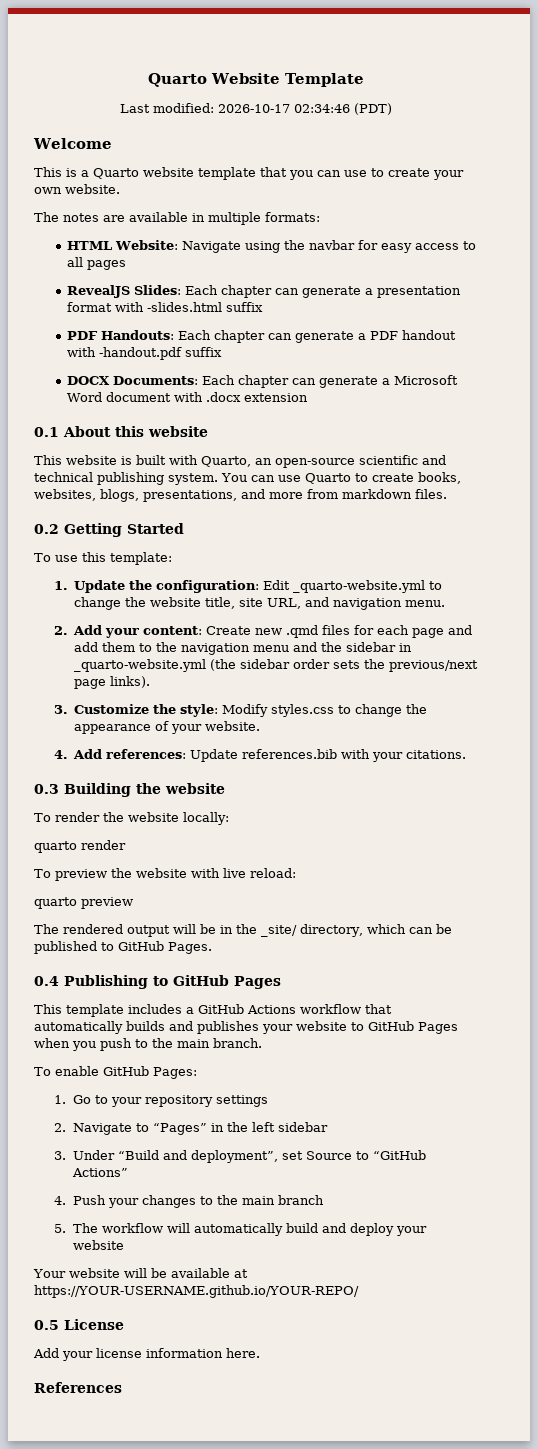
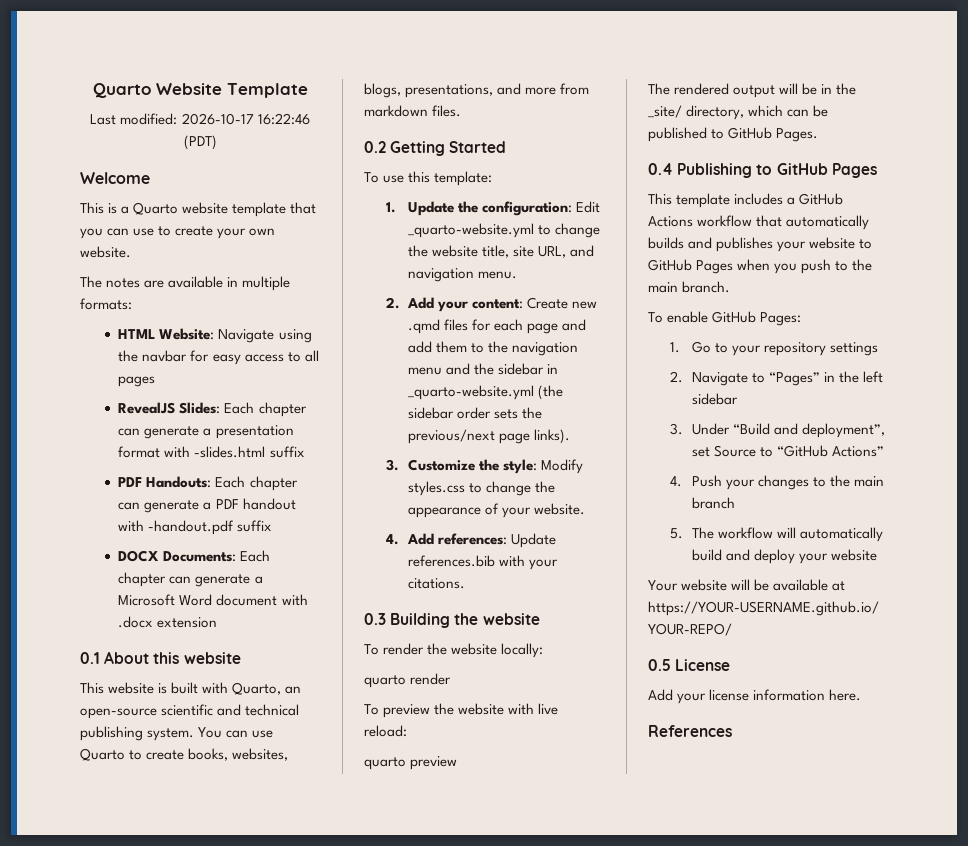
[294,104,350,113] 02:34:46 -> [257,113,310,125] 16:22:46

